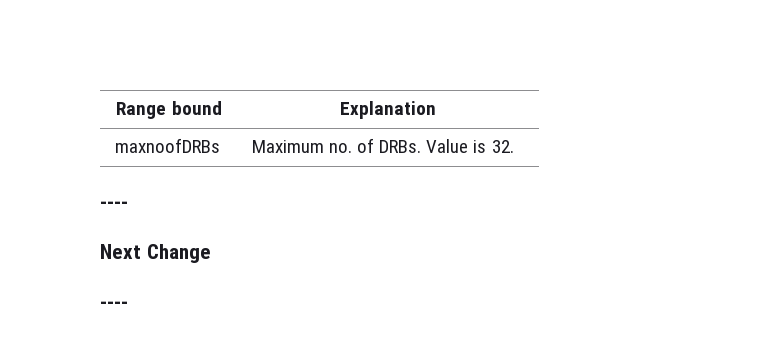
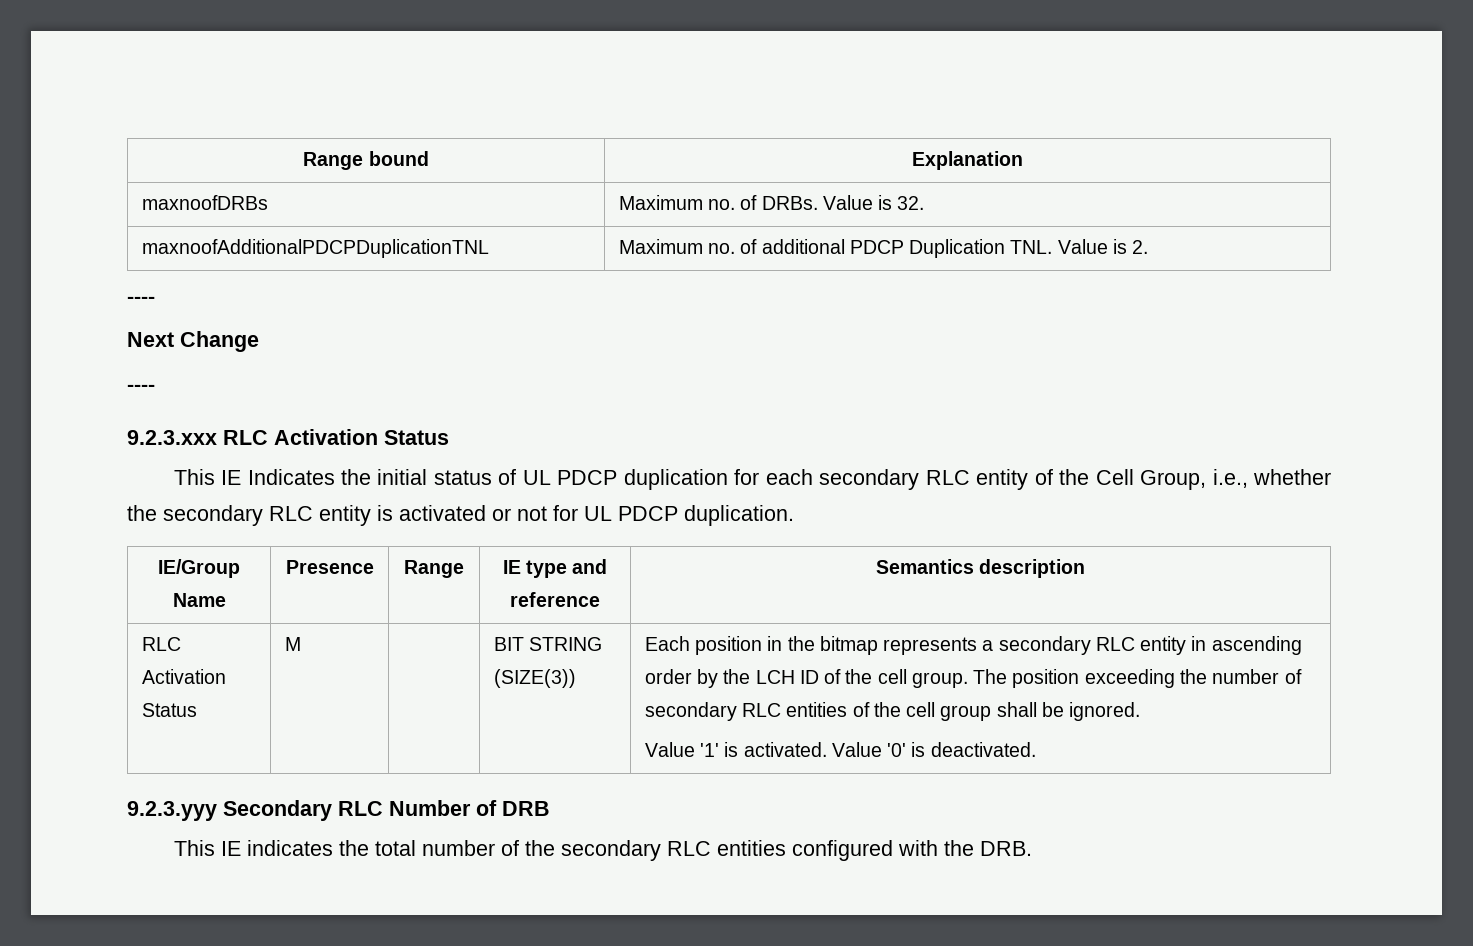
[100,201,128,209] [100,244,211,263] [100,301,128,309] // ---- // Next Change // ---- -> [141,239,489,258] [618,239,1149,258] [127,296,155,303] [127,331,259,352] [127,384,155,391] [127,429,449,445] [173,469,1331,490] [127,505,794,526] [158,559,240,578] [172,593,226,607] [285,560,374,574] [404,560,464,578] [502,559,608,578] [510,592,600,607] [875,559,1086,578] [141,637,181,651] [141,669,226,684] [141,703,197,717] [284,637,301,651] [493,637,603,651] [493,669,576,688] [644,636,1302,655] [644,669,1302,688] [644,702,1141,721] [644,742,1036,757] [127,800,550,821] [173,840,1032,861] // maxnoofAdditionalPDCPDuplicationTNL | Maximum no. of additional PDCP Duplication TNL. Value is 2. // ---- // Next Change // ---- // 9.2.3.xxx RLC Activation Status // This IE Indicates the initial status of UL PDCP duplication for each secondary RLC entity of the Cell Group, i.e., whether the secondary RLC entity is activated or not for UL PDCP duplication. // IE/Group Name | Presence | Range | IE type and reference | Semantics description // RLC Activation Status | M | | BIT STRING (SIZE(3)) | Each position in the bitmap represents a secondary RLC entity in ascending order by the LCH ID of the cell group. The position exceeding the number of secondary RLC entities of the cell group shall be ignored. // Value '1' is activated. Value '0' is deactivated. // 9.2.3.yyy Secondary RLC Number of DRB // This IE indicates the total number of the secondary RLC entities configured with the DRB.

